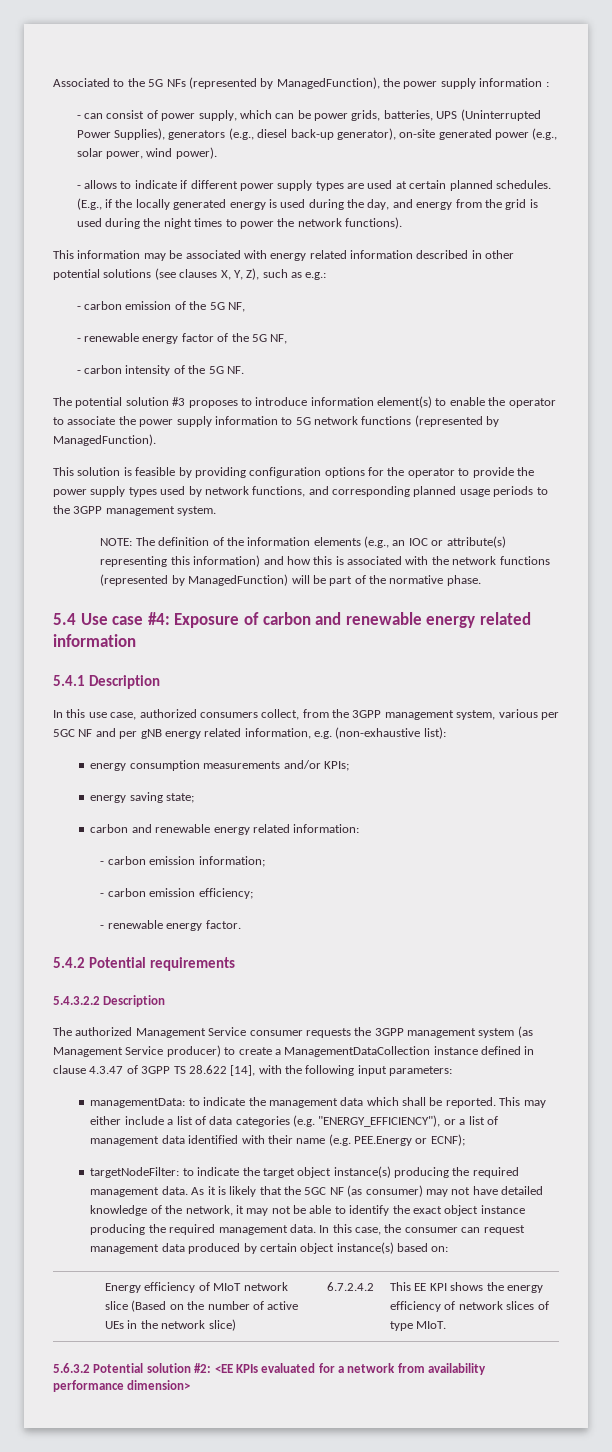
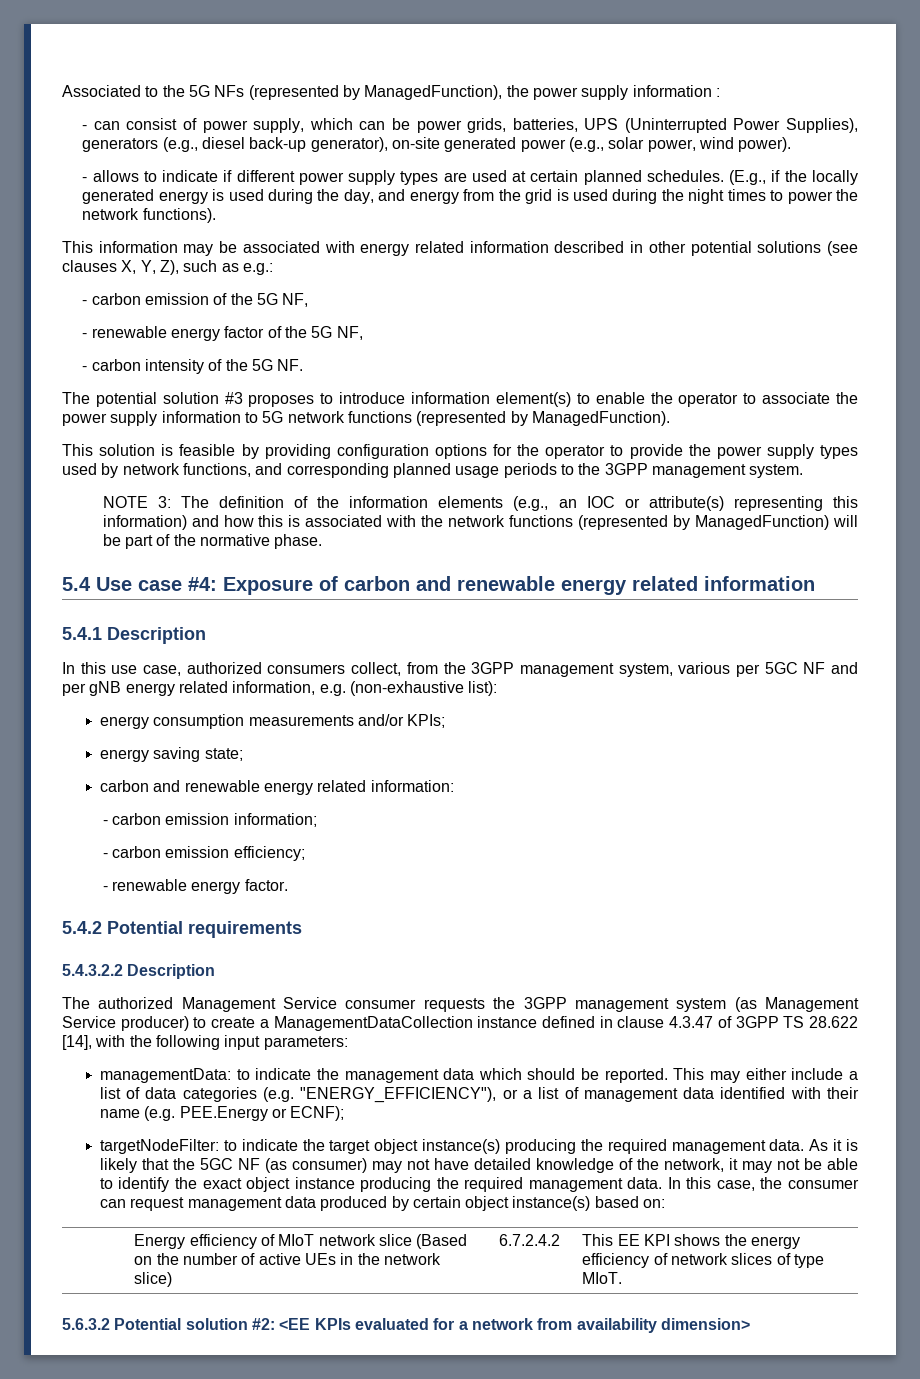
[100,538,133,546] NOTE: -> [102,496,171,508] NOTE 3:
[402,1097,427,1106] shall -> [527,1068,576,1080] should
[53,1380,124,1392] performance -> (657, 1325) none

